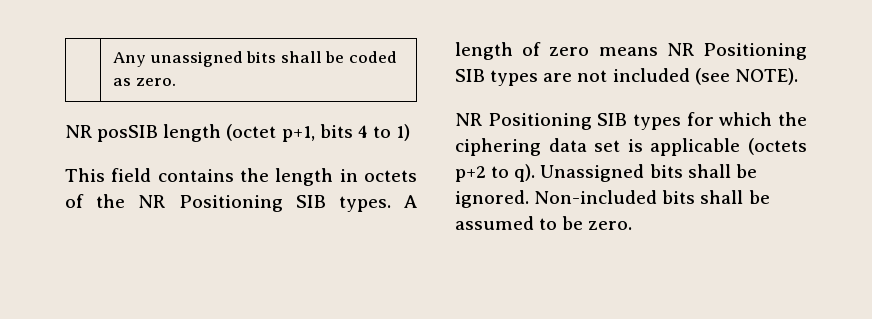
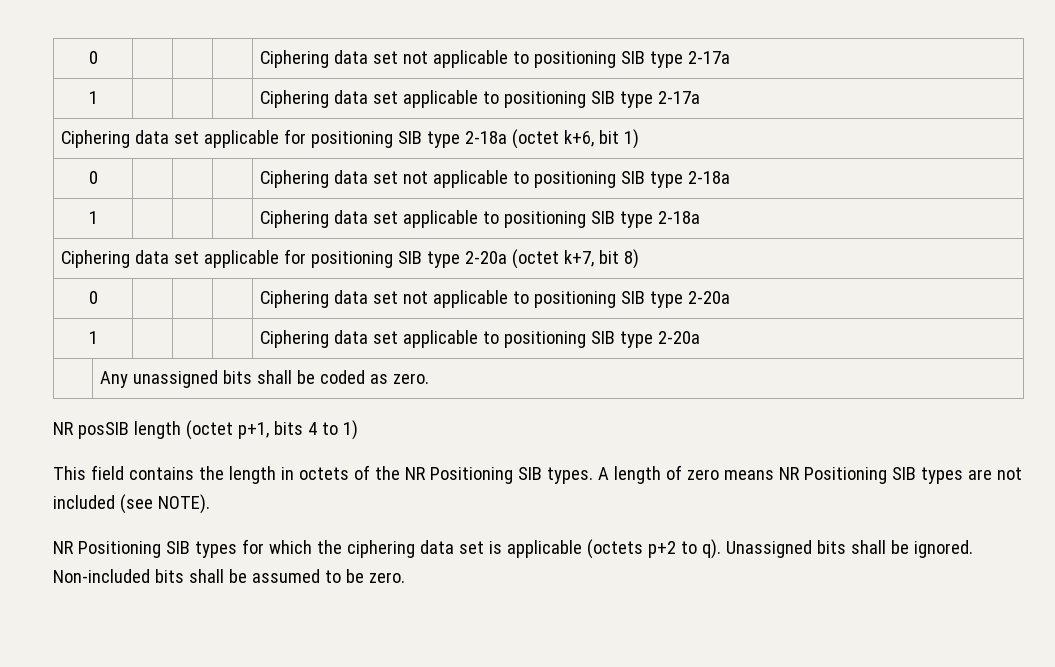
(112, 59) none -> [88,51,98,64] [260,50,731,68] [88,91,98,104] [260,90,701,108] [61,129,640,149] [88,171,98,184] [260,170,731,188] [88,211,98,224] [260,210,701,228] [61,249,640,269] [88,291,98,304] [260,290,731,308] [88,331,98,344] [260,330,701,348] 0 | | | | Ciphering data set not applicable to positioning SIB type 2-17a // 1 | | | | Ciphering data set applicable to positioning SIB type 2-17a // Ciphering data set applicable for positioning SIB type 2-18a (octet k+6, bit 1) // 0 | | | | Ciphering data set not applicable to positioning SIB type 2-18a // 1 | | | | Ciphering data set applicable to positioning SIB type 2-18a // Ciphering data set applicable for positioning SIB type 2-20a (octet k+7, bit 8) // 0 | | | | Ciphering data set not applicable to positioning SIB type 2-20a // 1 | | | | Ciphering data set applicable to positioning SIB type 2-20a //

